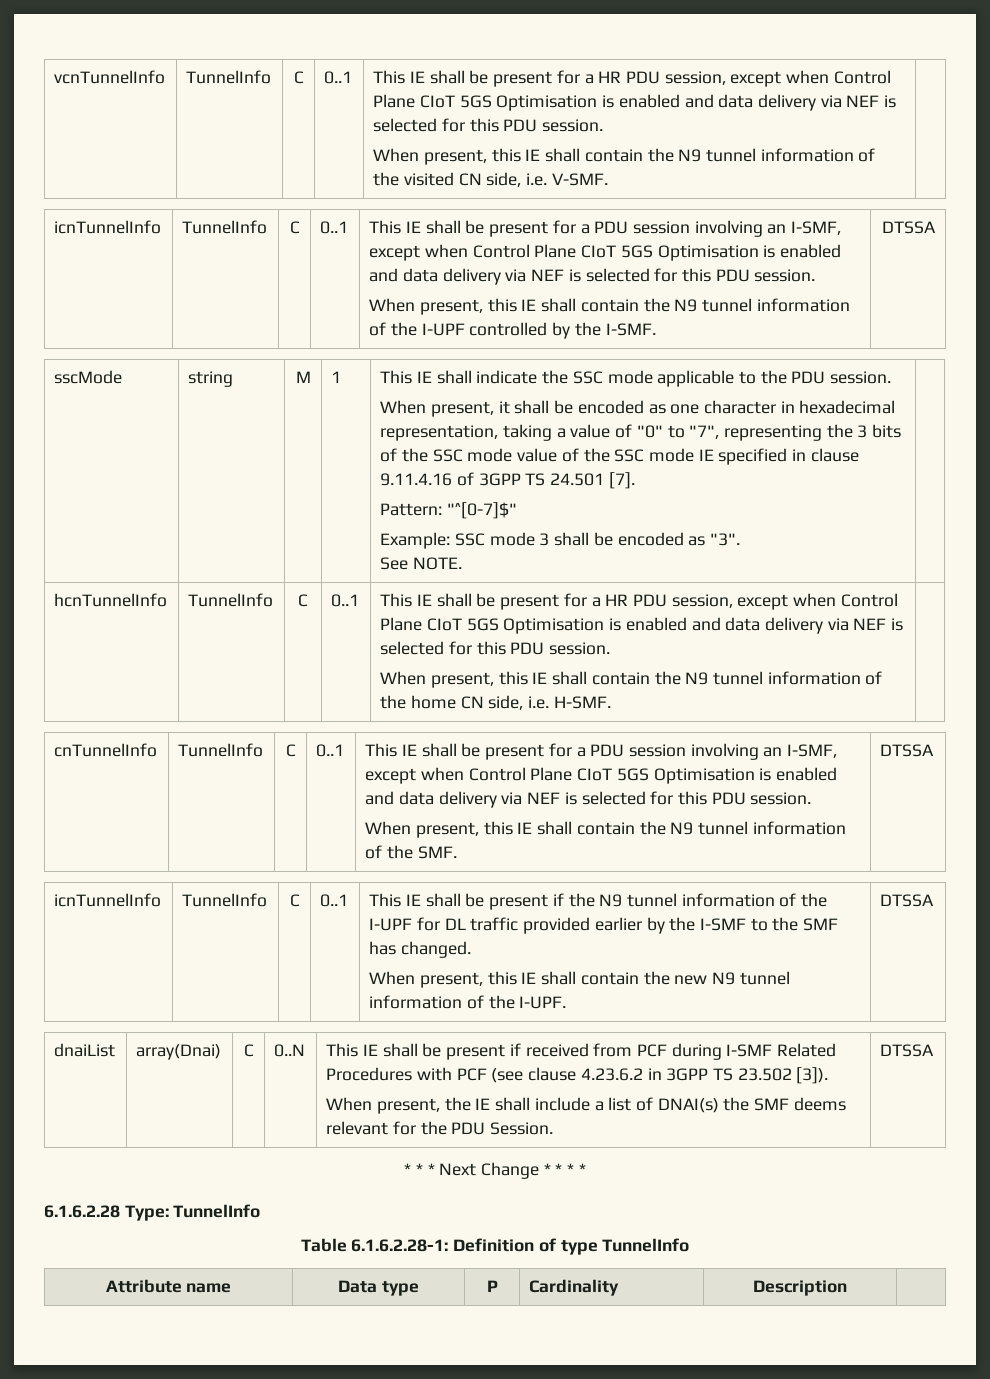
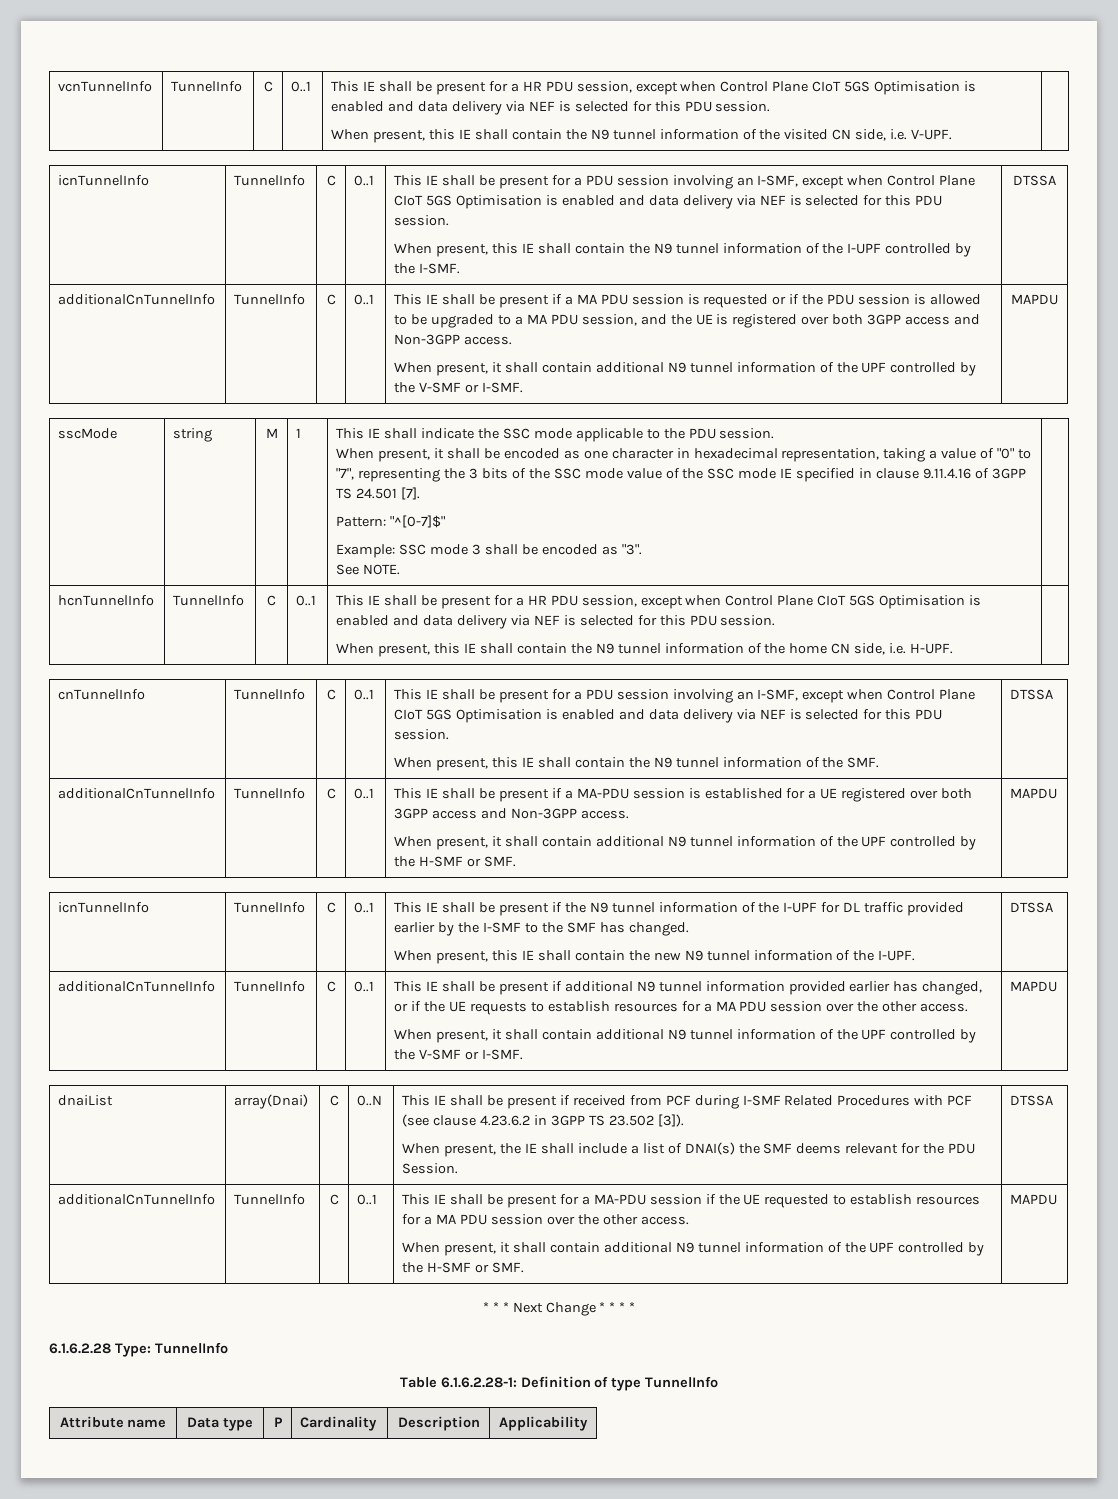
[551,173,608,186] V-SMF. -> [911,129,953,140] V-UPF.
(936, 227) none -> [58,294,216,305] [234,294,306,305] [326,294,336,305] [354,294,375,305] [394,294,981,308] [394,314,980,328] [394,334,513,345] [394,362,977,376] [394,382,524,393] [1011,294,1058,305] // additionalCnTunnelInfo | TunnelInfo | C | 0..1 | This IE shall be present if a MA PDU session is requested or if the PDU session is allowed to be upgraded to a MA PDU session, and the UE is registered over both 3GPP access and Non-3GPP access. // When present, it shall contain additional N9 tunnel information of the UPF controlled by the V-SMF or I-SMF. | MAPDU
[553,696,611,709] H-SMF. -> [910,643,954,654] H-UPF.
(935, 750) none -> [58,788,216,799] [234,788,306,799] [326,788,336,799] [354,788,375,799] [394,788,973,802] [394,808,630,819] [394,836,977,850] [394,856,517,867] [1010,788,1058,799] // additionalCnTunnelInfo | TunnelInfo | C | 0..1 | This IE shall be present if a MA-PDU session is established for a UE registered over both 3GPP access and Non-3GPP access. // When present, it shall contain additional N9 tunnel information of the UPF controlled by the H-SMF or SMF. | MAPDU
(935, 900) none -> [58,981,216,992] [234,981,306,992] [326,981,336,992] [354,981,375,992] [394,981,983,995] [394,1001,969,1015] [394,1029,977,1043] [394,1049,524,1060] [1010,981,1058,992] // additionalCnTunnelInfo | TunnelInfo | C | 0..1 | This IE shall be present if additional N9 tunnel information provided earlier has changed, or if the UE requests to establish resources for a MA PDU session over the other access. // When present, it shall contain additional N9 tunnel information of the UPF controlled by the V-SMF or I-SMF. | MAPDU
(935, 1050) none -> [58,1194,216,1205] [234,1194,306,1205] [329,1194,339,1205] [357,1194,378,1205] [402,1194,981,1208] [402,1214,689,1225] [402,1242,985,1256] [402,1262,525,1273] [1010,1194,1058,1205] // additionalCnTunnelInfo | TunnelInfo | C | 0..1 | This IE shall be present for a MA-PDU session if the UE requested to establish resources for a MA PDU session over the other access. // When present, it shall contain additional N9 tunnel information of the UPF controlled by the H-SMF or SMF. | MAPDU
(847, 1288) none -> [499,1416,588,1431] Applicability

